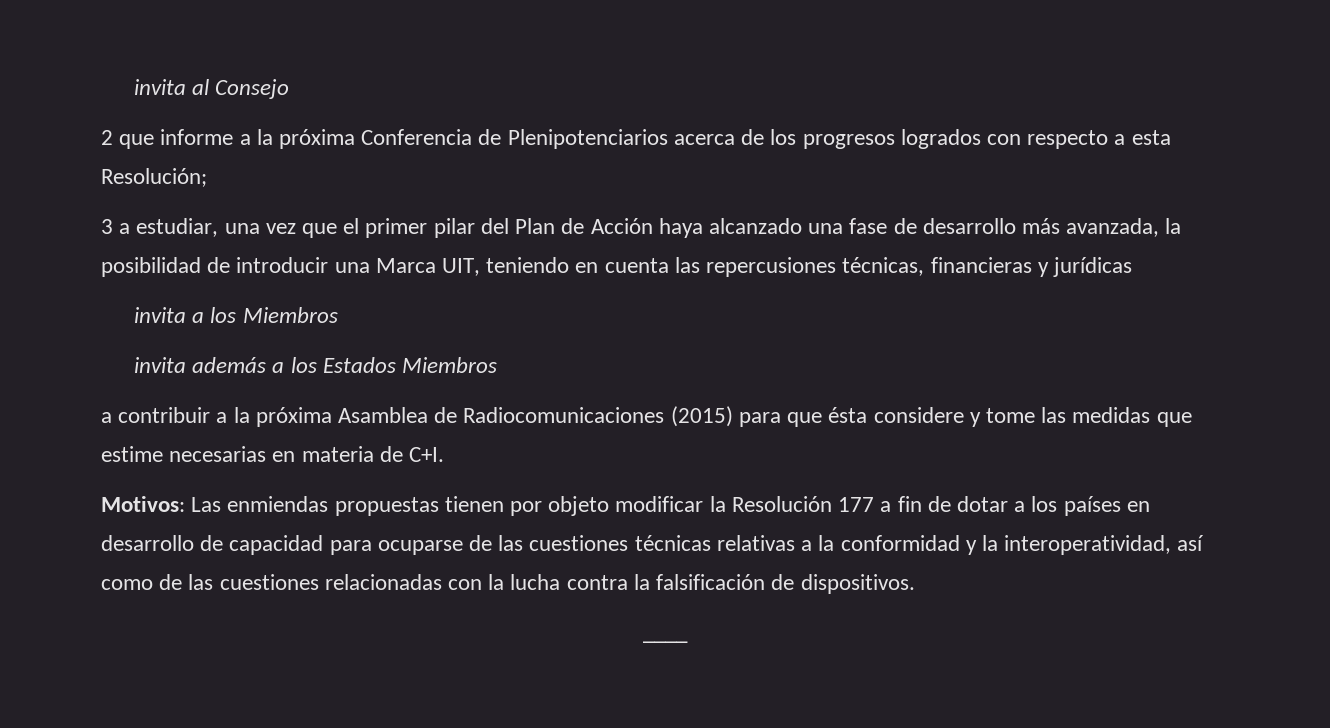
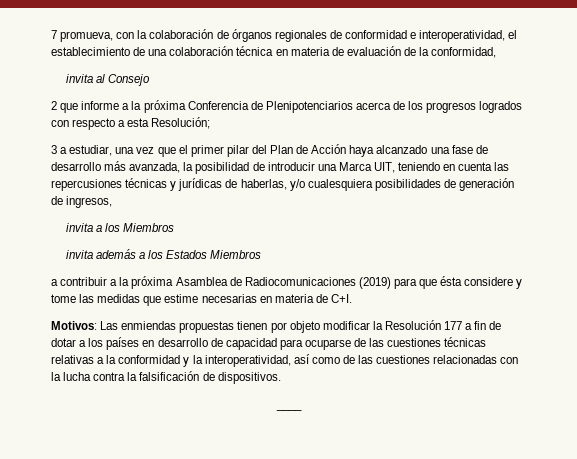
(133, 87) none -> [51,29,518,42] [51,46,497,58] 7 promueva, con la colaboración de órganos regionales de conformidad e interoperatividad, el establecimiento de una colaboración técnica en materia de evaluación de la conformidad, //
[842,257,1032,276] técnicas, financieras -> [125,178,168,188] técnicas
(1132, 267) none -> [225,178,515,191] [51,196,113,208] de haberlas, y/o cualesquiera posibilidades de generación de ingresos,
[670,406,733,427] (2015) -> [358,277,391,289] (2019)

